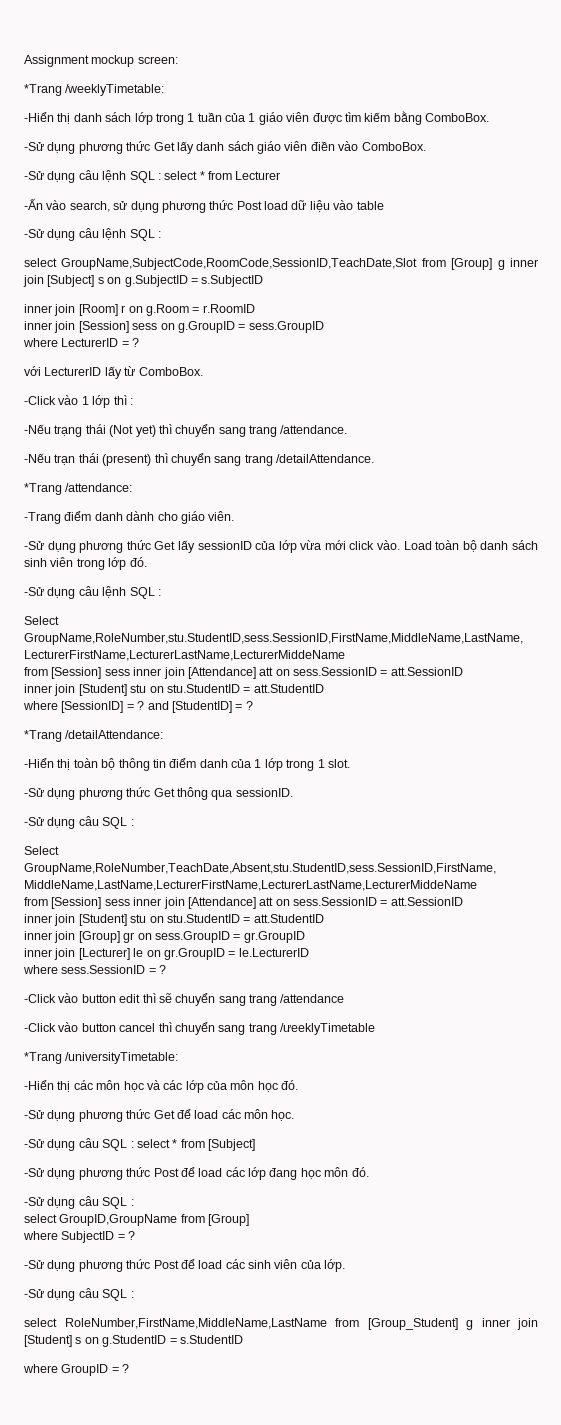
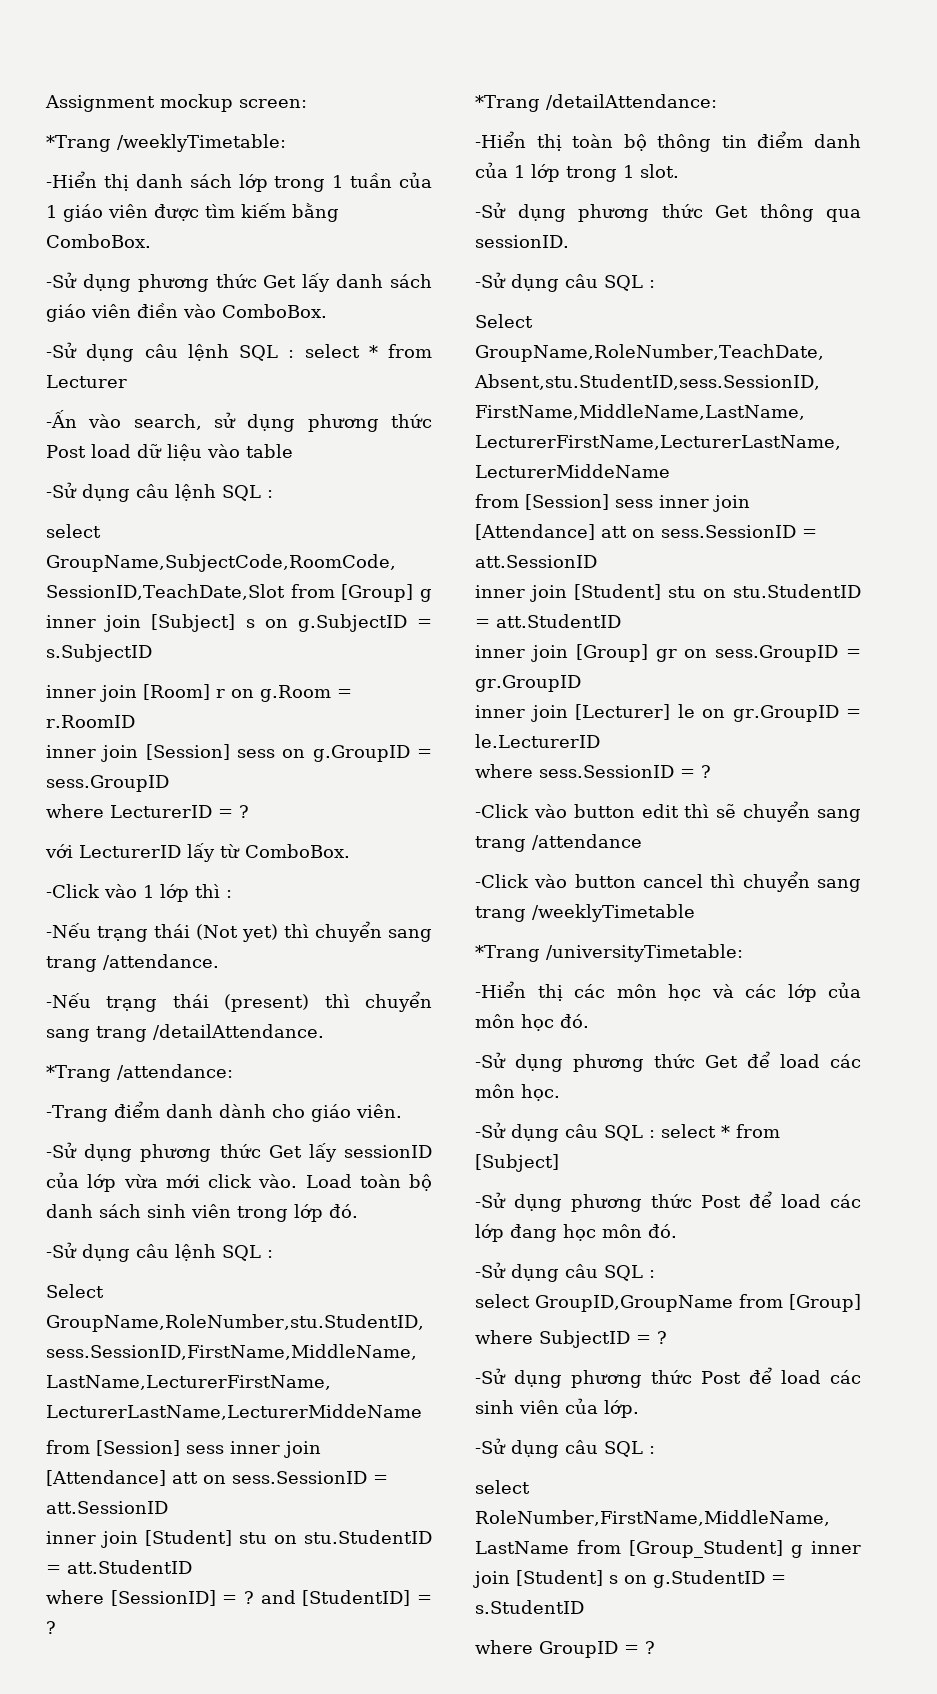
[54,454,76,465] trạn -> [106,996,158,1012] trạng
[280,1023,375,1035] /ưeeklyTimetable -> [532,904,695,922] /weeklyTimetable

